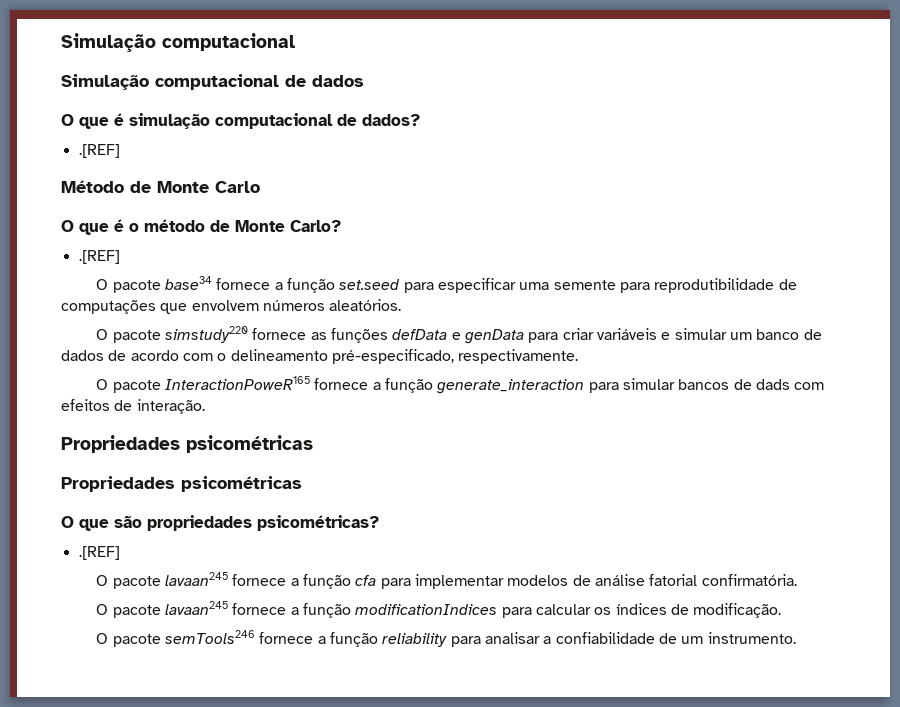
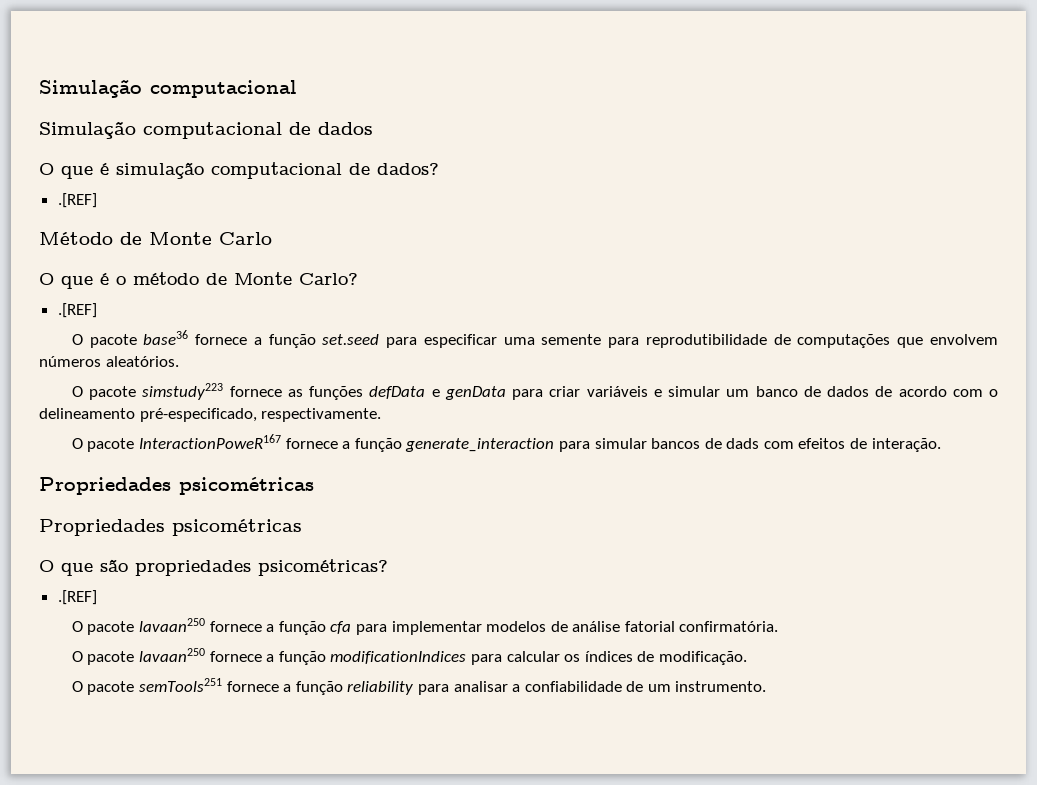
[165,276,213,290] base34 -> [143,330,189,345] base36
[165,326,249,343] simstudy220 -> [142,383,224,400] simstudy223
[165,376,311,390] InteractionPoweR165 -> [138,434,281,449] InteractionPoweR167
[165,572,229,586] lavaan245 -> [138,618,205,632] lavaan250
[165,601,229,615] lavaan245 -> [138,648,205,662] lavaan250
[165,630,256,644] semTools246 -> [138,678,222,692] semTools251

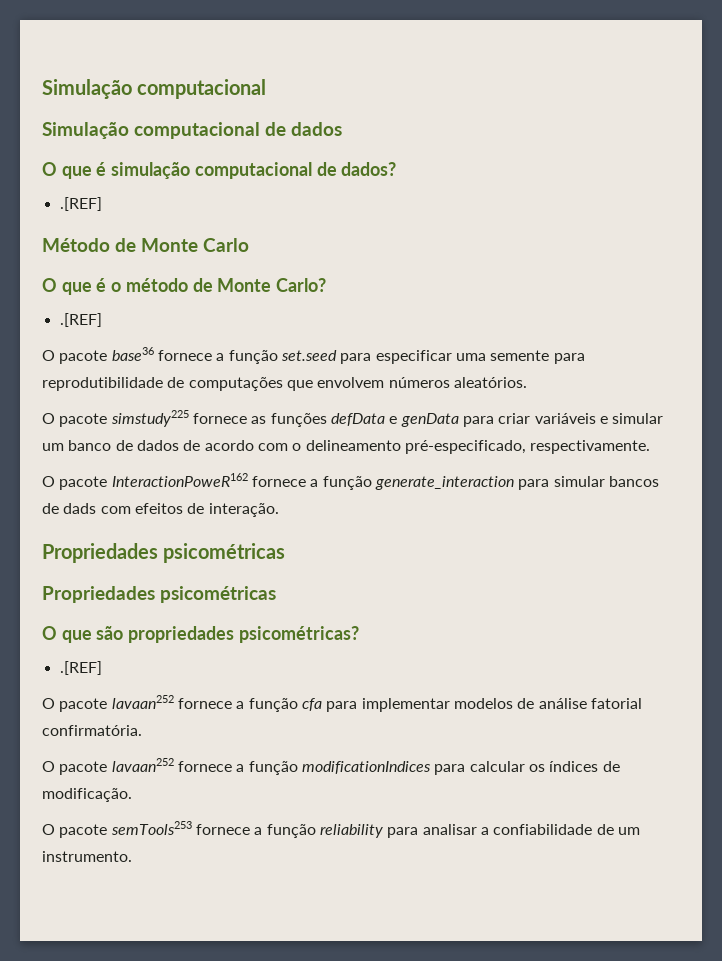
[142,383,224,400] simstudy223 -> [110,410,189,427] simstudy225
[138,434,281,449] InteractionPoweR167 -> [111,473,248,487] InteractionPoweR162
[138,618,205,632] lavaan250 -> [111,695,174,709] lavaan252
[138,648,205,662] lavaan250 -> [111,758,174,772] lavaan252
[138,678,222,692] semTools251 -> [110,821,192,835] semTools253

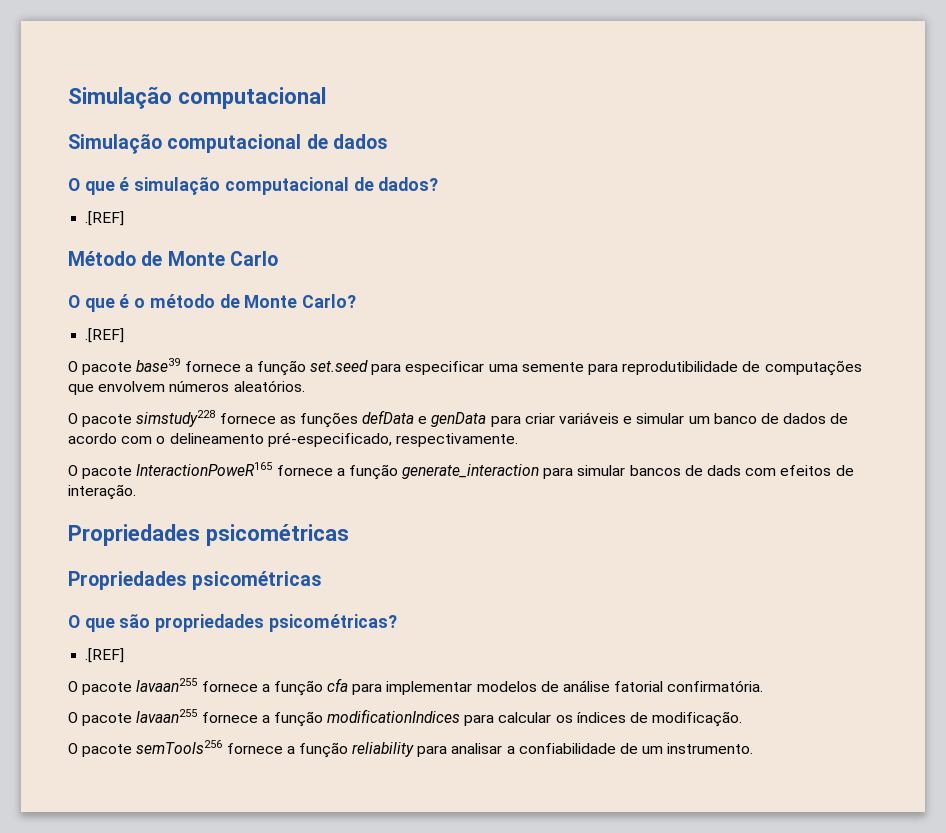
[111,347,154,361] base36 -> [136,358,181,372] base39
[110,410,189,427] simstudy225 -> [136,410,216,427] simstudy228
[111,473,248,487] InteractionPoweR162 -> [136,462,273,476] InteractionPoweR165
[111,695,174,709] lavaan252 -> [136,678,198,692] lavaan255
[111,758,174,772] lavaan252 -> [136,709,198,723] lavaan255
[110,821,192,835] semTools253 -> [136,740,223,754] semTools256

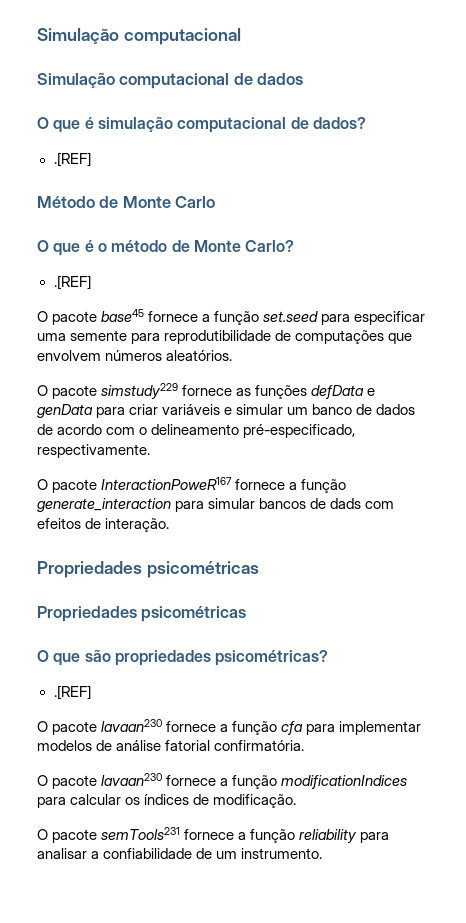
[136,358,181,372] base39 -> [101,309,145,322] base45
[136,410,216,427] simstudy228 -> [101,383,179,400] simstudy229
[136,462,273,476] InteractionPoweR165 -> [101,477,233,490] InteractionPoweR167
[136,678,198,692] lavaan255 -> [101,719,163,732] lavaan230
[136,709,198,723] lavaan255 -> [101,773,163,786] lavaan230
[136,740,223,754] semTools256 -> [101,827,181,840] semTools231

